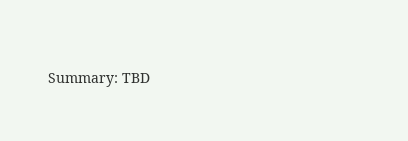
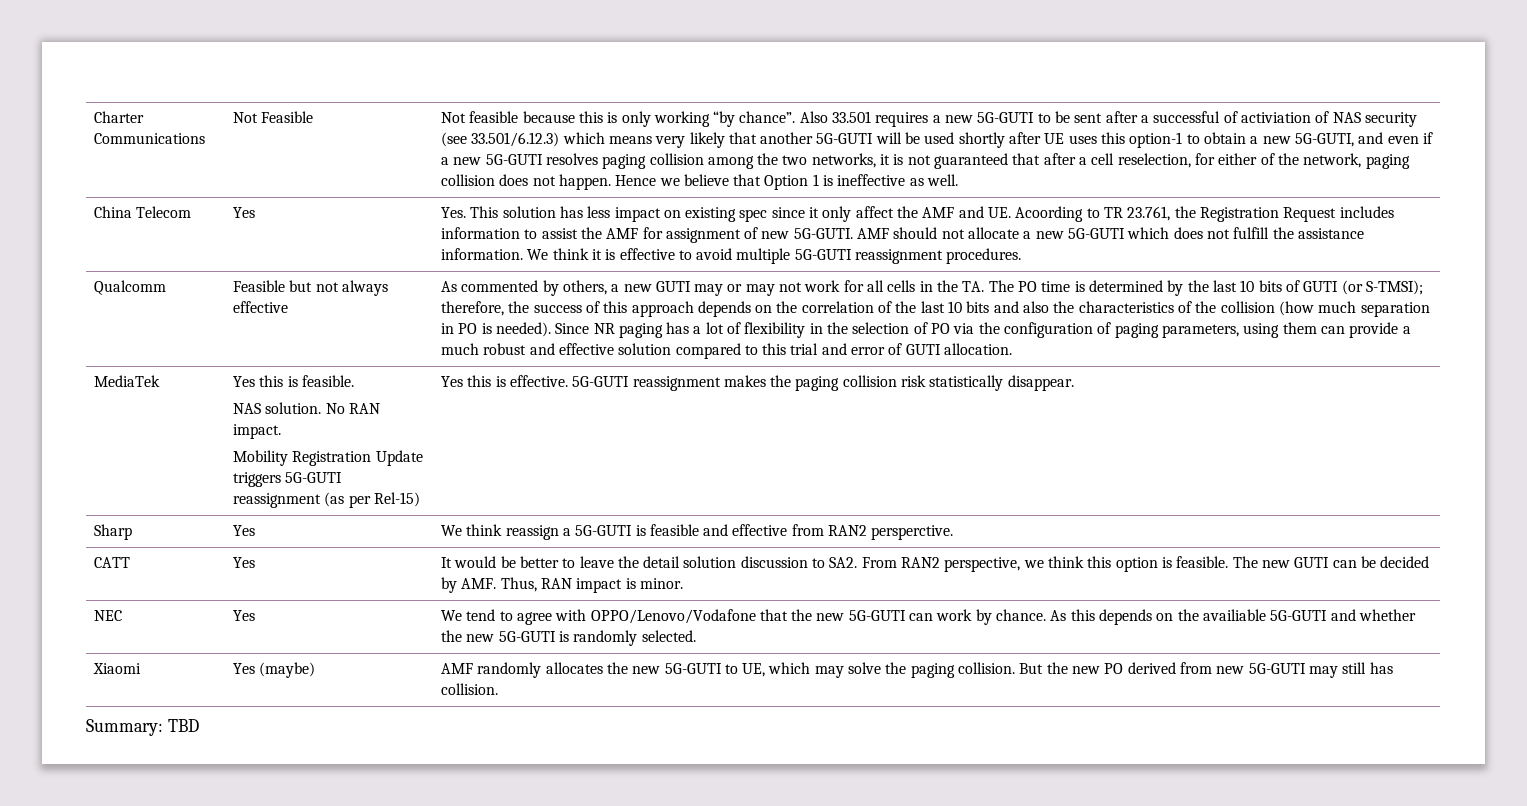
(48, 80) none -> [93,111,144,123] [93,133,205,144] [232,111,314,123] [440,111,1417,127] [440,132,1433,148] [440,153,1410,169] [440,174,959,190] [93,206,192,218] [232,207,255,218] [440,206,1394,222] [440,227,1364,243] [440,248,1022,264] [93,280,166,295] [232,280,388,296] [232,301,288,313] [440,280,1423,296] [440,301,1430,317] [440,322,1411,338] [440,343,1013,359] [93,375,160,387] [232,375,354,387] [232,402,380,414] [232,424,281,439] [232,450,423,466] [232,472,343,487] [232,492,420,508] [440,375,1074,391] [93,524,132,540] [232,525,255,536] [440,524,954,540] [93,557,130,568] [232,557,255,568] [440,556,1430,572] [440,577,683,593] [93,610,122,621] [232,610,255,621] [440,609,1416,625] [440,630,696,646] [92,663,141,674] [232,662,316,678] [440,662,1393,678] [440,683,498,695] Charter Communications | Not Feasible | Not feasible because this is only working “by chance”. Also 33.501 requires a new 5G-GUTI to be sent after a successful of activiation of NAS security (see 33.501/6.12.3) which means very likely that another 5G-GUTI will be used shortly after UE uses this option-1 to obtain a new 5G-GUTI, and even if a new 5G-GUTI resolves paging collision among the two networks, it is not guaranteed that after a cell reselection, for either of the network, paging collision does not happen. Hence we believe that Option 1 is ineffective as well. // China Telecom | Yes | Yes. This solution has less impact on existing spec since it only affect the AMF and UE. Acoording to TR 23.761, the Registration Request includes information to assist the AMF for assignment of new 5G-GUTI. AMF should not allocate a new 5G-GUTI which does not fulfill the assistance information. We think it is effective to avoid multiple 5G-GUTI reassignment procedures. // Qualcomm | Feasible but not always effective | As commented by others, a new GUTI may or may not work for all cells in the TA. The PO time is determined by the last 10 bits of GUTI (or S-TMSI); therefore, the success of this approach depends on the correlation of the last 10 bits and also the characteristics of the collision (how much separation in PO is needed). Since NR paging has a lot of flexibility in the selection of PO via the configuration of paging parameters, using them can provide a much robust and effective solution compared to this trial and error of GUTI allocation. // MediaTek | Yes this is feasible. // NAS solution. No RAN impact. // Mobility Registration Update triggers 5G-GUTI reassignment (as per Rel-15) | Yes this is effective. 5G-GUTI reassignment makes the paging collision risk statistically disappear. // Sharp | Yes | We think reassign a 5G-GUTI is feasible and effective from RAN2 persperctive. // CATT | Yes | It would be better to leave the detail solution discussion to SA2. From RAN2 perspective, we think this option is feasible. The new GUTI can be decided by AMF. Thus, RAN impact is minor. // NEC | Yes | We tend to agree with OPPO/Lenovo/Vodafone that the new 5G-GUTI can work by chance. As this depends on the availiable 5G-GUTI and whether the new 5G-GUTI is randomly selected. // Xiaomi | Yes (maybe) | AMF randomly allocates the new 5G-GUTI to UE, which may solve the paging collision. But the new PO derived from new 5G-GUTI may still has collision. //

